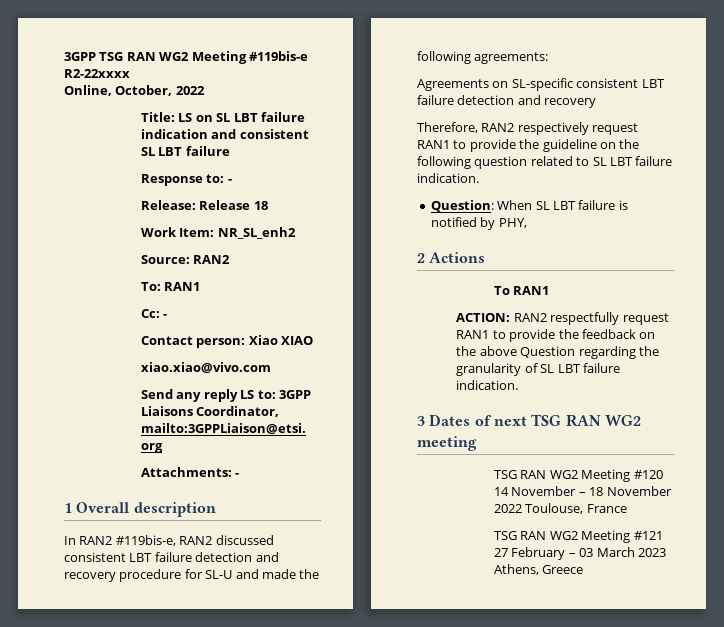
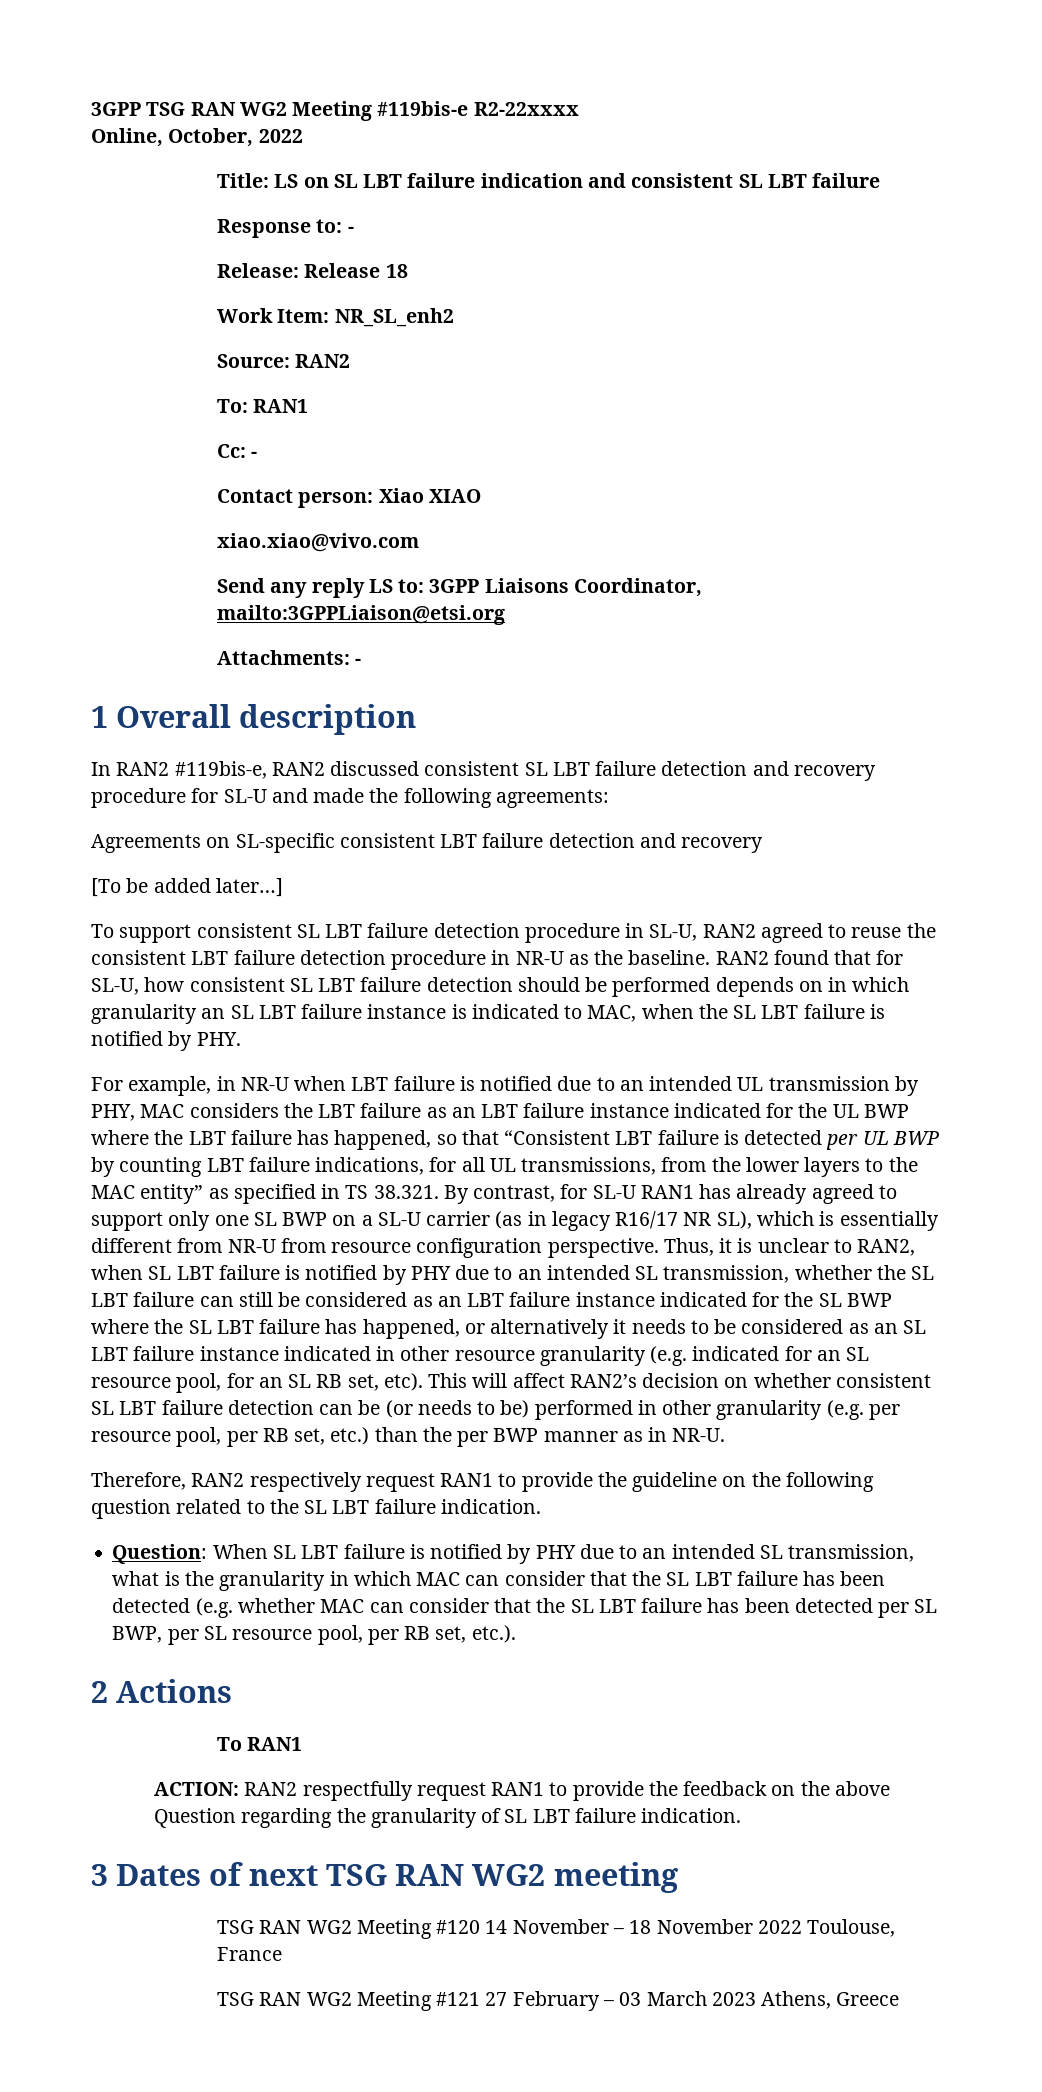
(126, 557) none -> [524,762,548,776] SL
(597, 103) none -> [91,878,283,897] [91,923,936,943] [91,950,904,970] [91,977,910,997] [91,1004,885,1024] [91,1031,241,1051] [91,1076,919,1096] [91,1103,909,1121] [91,1130,939,1150] [91,1157,918,1177] [91,1184,897,1204] [91,1211,939,1231] [91,1238,916,1258] [91,1265,935,1285] [91,1292,892,1307] [91,1319,927,1339] [91,1346,870,1366] [91,1373,931,1393] [91,1400,900,1420] [91,1427,726,1447] // [To be added later…] // To support consistent SL LBT failure detection procedure in SL-U, RAN2 agreed to reuse the consistent LBT failure detection procedure in NR-U as the baseline. RAN2 found that for SL-U, how consistent SL LBT failure detection should be performed depends on in which granularity an SL LBT failure instance is indicated to MAC, when the SL LBT failure is notified by PHY. // For example, in NR-U when LBT failure is notified due to an intended UL transmission by PHY, MAC considers the LBT failure as an LBT failure instance indicated for the UL BWP where the LBT failure has happened, so that “Consistent LBT failure is detected per UL BWP by counting LBT failure indications, for all UL transmissions, from the lower layers to the MAC entity” as specified in TS 38.321. By contrast, for SL-U RAN1 has already agreed to support only one SL BWP on a SL-U carrier (as in legacy R16/17 NR SL), which is essentially different from NR-U from resource configuration perspective. Thus, it is unclear to RAN2, when SL LBT failure is notified by PHY due to an intended SL transmission, whether the SL LBT failure can still be considered as an LBT failure instance indicated for the SL BWP where the SL LBT failure has happened, or alternatively it needs to be considered as an SL LBT failure instance indicated in other resource granularity (e.g. indicated for an SL resource pool, for an SL RB set, etc). This will affect RAN2’s decision on whether consistent SL LBT failure detection can be (or needs to be) performed in other granularity (e.g. per resource pool, per RB set, etc.) than the per BWP manner as in NR-U.
(590, 161) none -> [269,1499,299,1514] the
[498,218,527,228] PHY, -> [535,1544,915,1562] [112,1571,886,1591] [112,1598,938,1618] [112,1625,516,1645] PHY due to an intended SL transmission, what is the granularity in which MAC can consider that the SL LBT failure has been detected (e.g. whether MAC can consider that the SL LBT failure has been detected per SL BWP, per SL resource pool, per RB set, etc.).

